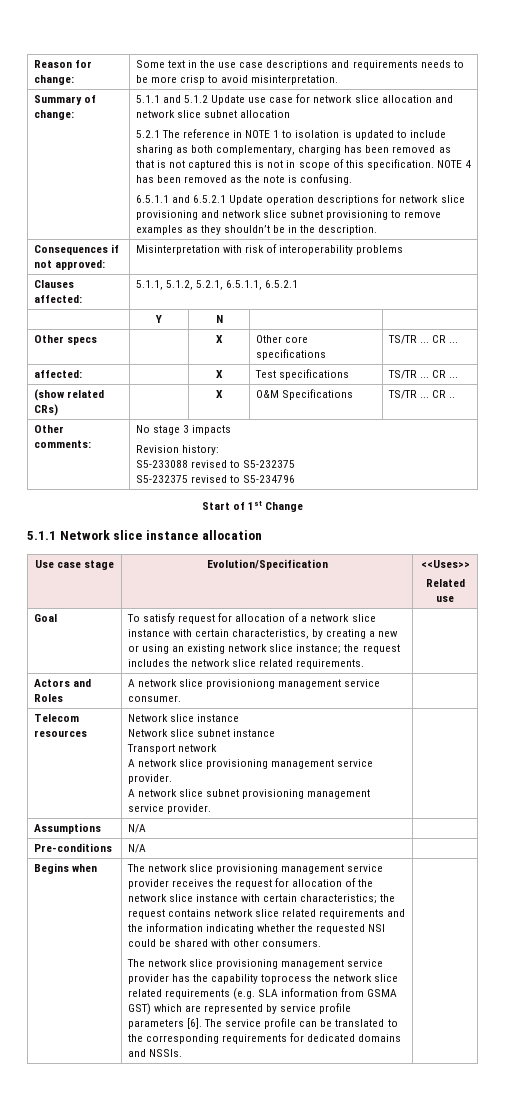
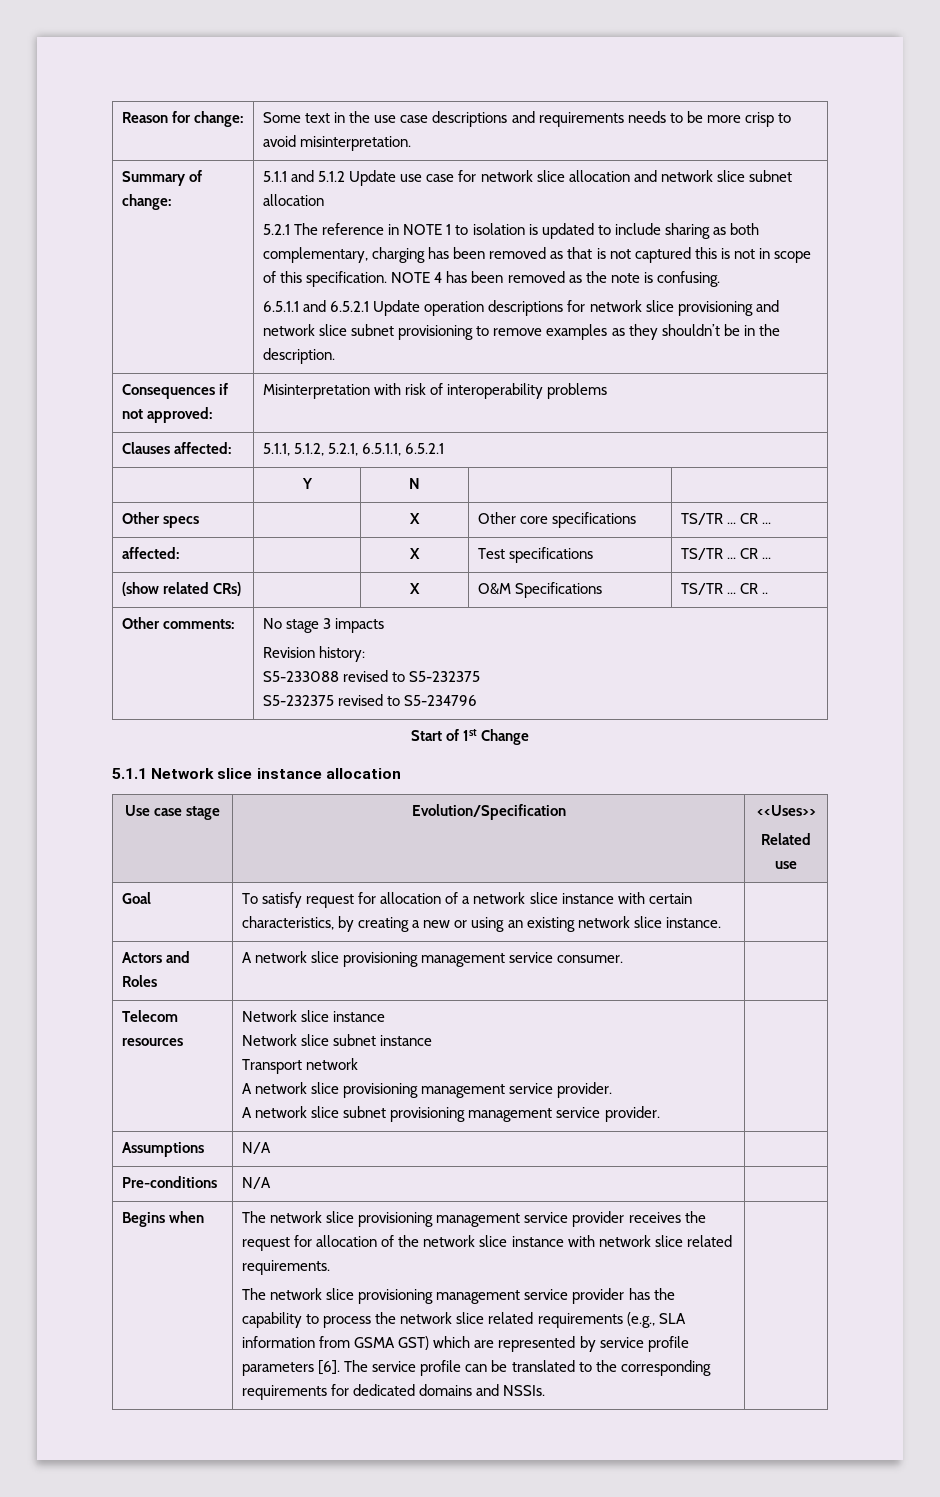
[296,644,400,654] [127,659,365,669] instance; the request includes the network slice related requirements. -> [665,917,721,928] instance.
[206,679,276,689] provisioniong -> [343,952,419,967] provisioning
[263,894,396,904] [127,909,406,919] [127,923,386,934] [127,939,322,947] certain characteristics; the request contains network slice related requirements and the information indicating whether the requested NSI could be shared with other consumers. -> [598,1235,732,1247] [242,1260,331,1275] network slice related requirements.
[261,974,313,984] toprocess -> [306,1314,372,1328] to process
[232,988,255,1000] (e.g. -> [626,1312,655,1328] (e.g.,

